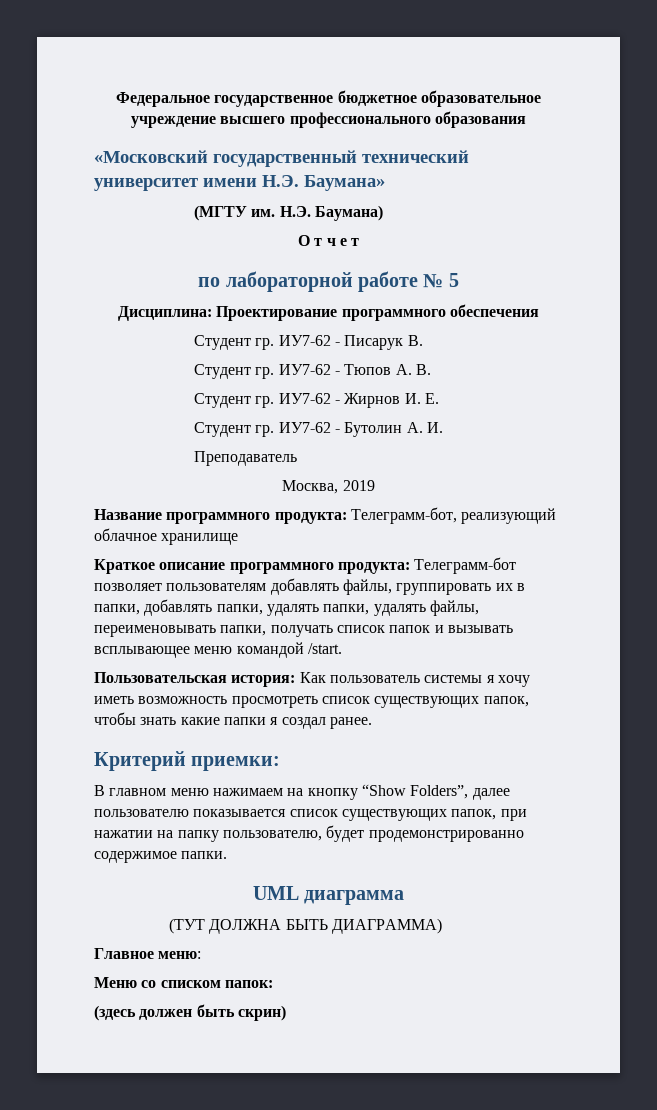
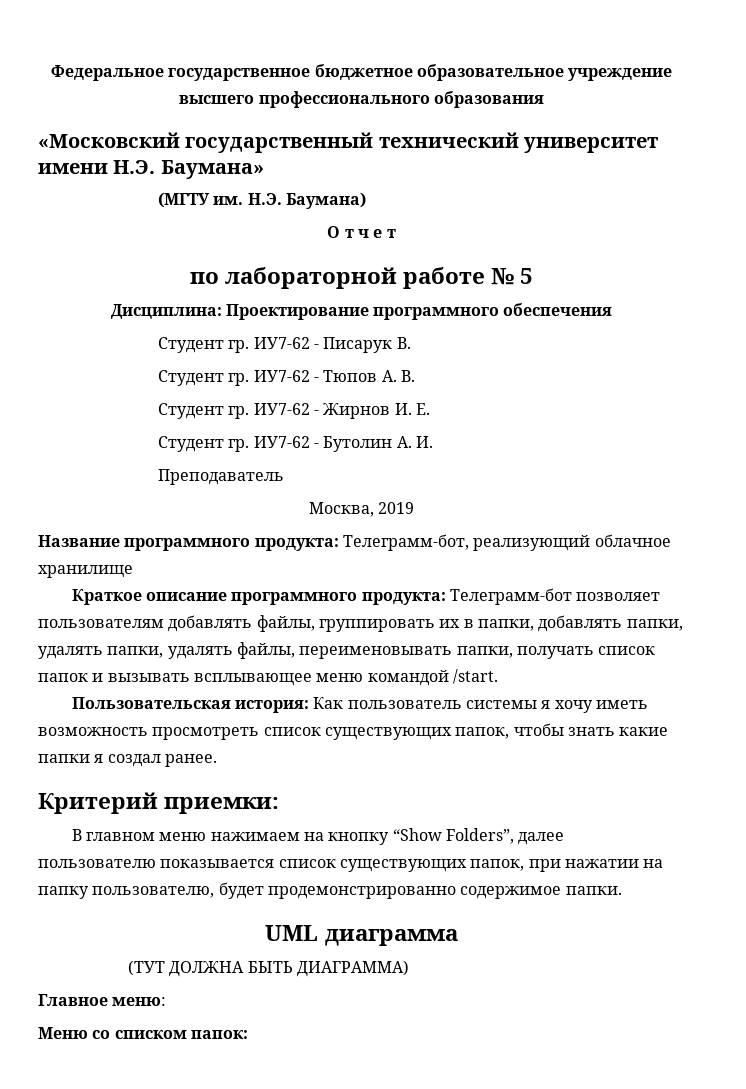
[94,1004,286,1021] // (здесь должен быть скрин) -> (248, 1034) none

